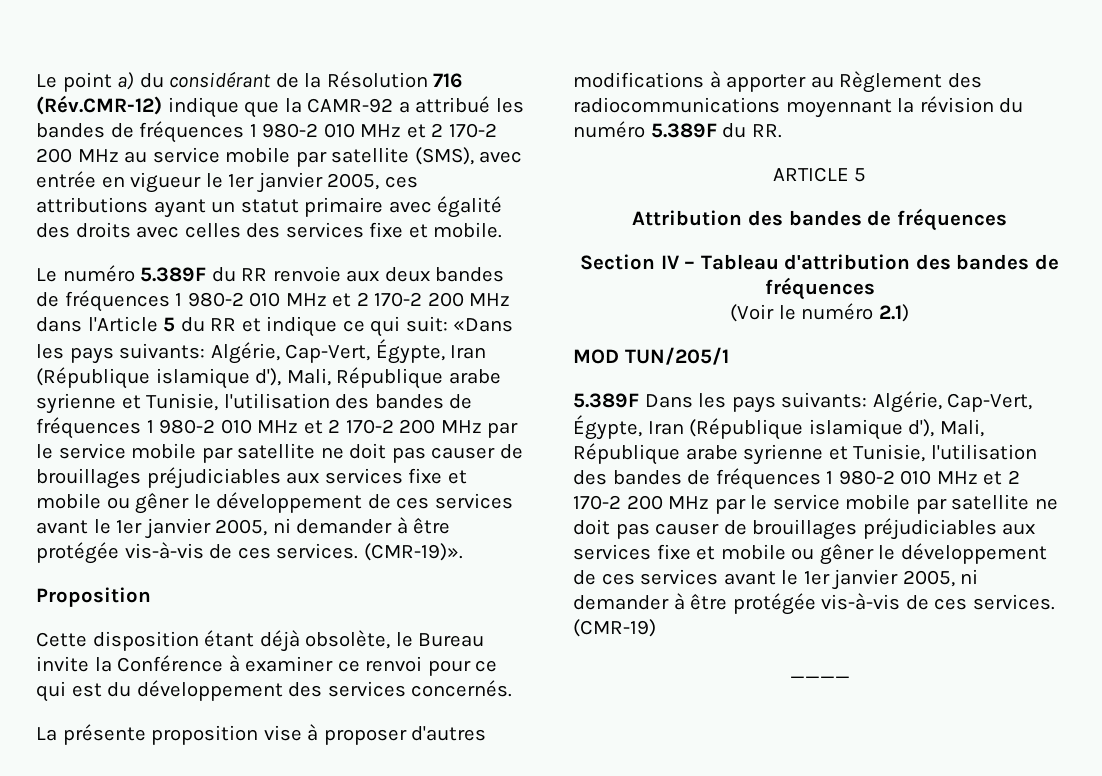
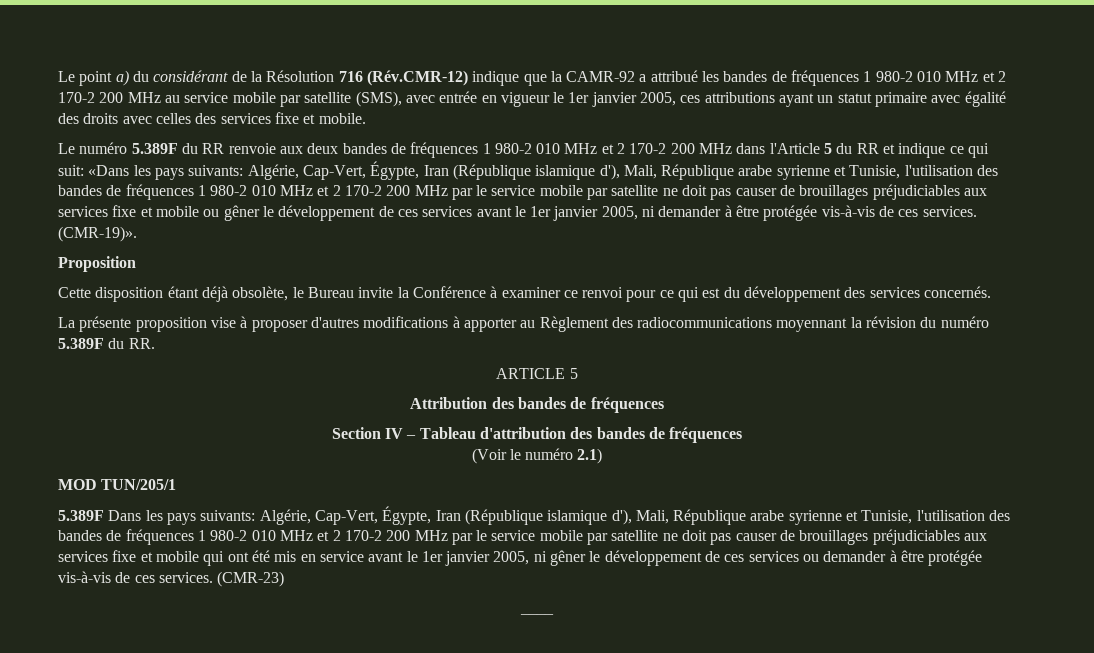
[791,543,1047,565] [573,569,979,590] [573,593,1055,615] [573,619,656,637] ou gêner le développement de ces services avant le 1er janvier 2005, ni demander à être protégée vis-à-vis de ces services. (CMR-19) -> [203,550,983,566] [58,571,285,587] qui ont été mis en service avant le 1er janvier 2005, ni gêner le développement de ces services ou demander à être protégée vis-à-vis de ces services. (CMR-23)

